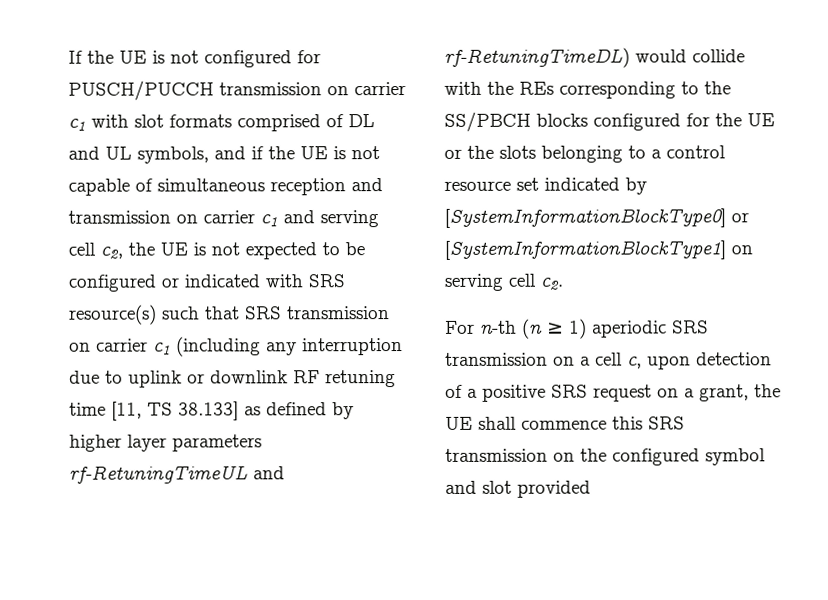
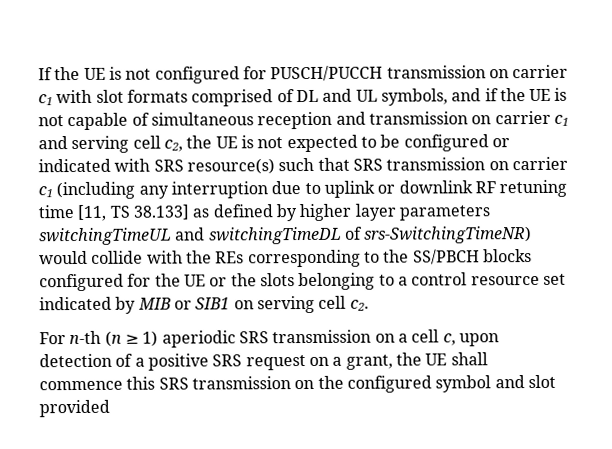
[69,465,285,484] [444,47,630,68] rf-RetuningTimeUL and rf-RetuningTimeDL) -> [39,226,533,246] switchingTimeUL and switchingTimeDL of srs-SwitchingTimeNR)
[444,208,749,228] [444,240,726,260] [SystemInformationBlockType0] or [SystemInformationBlockType1] -> [137,297,231,310] MIB or SIB1

